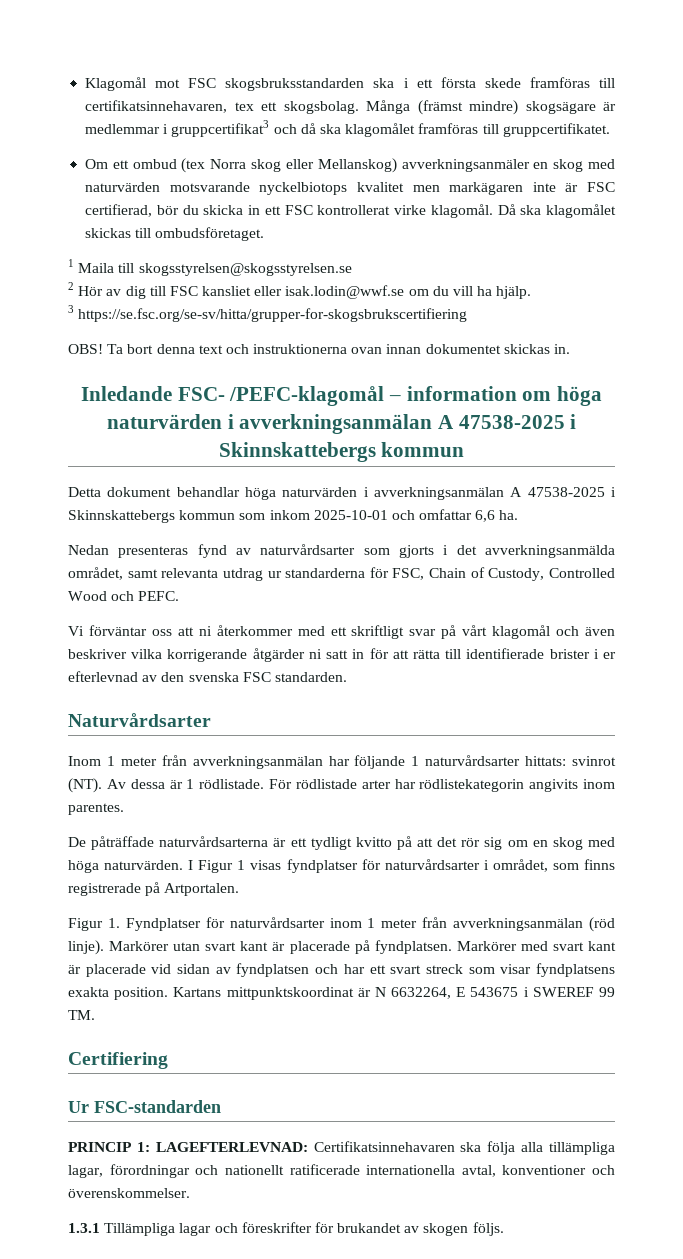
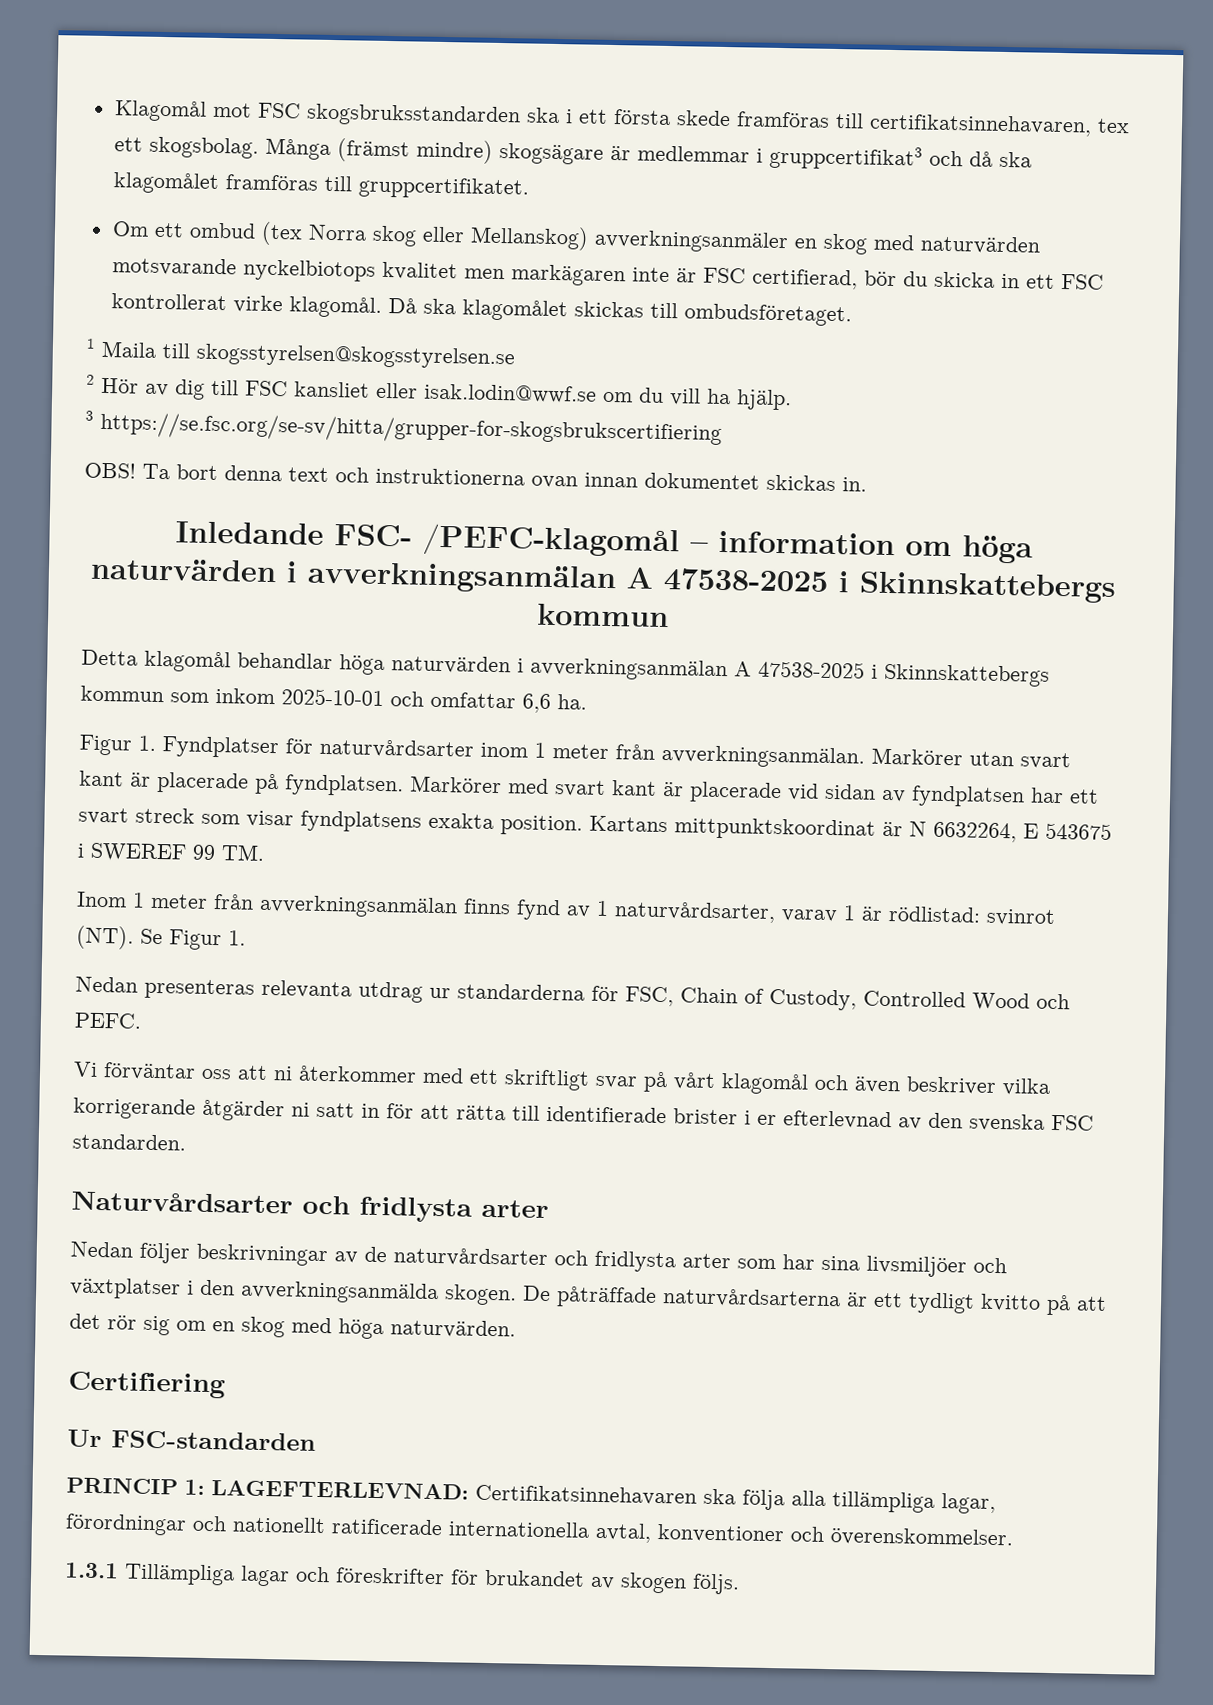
[107,487,172,497] dokument -> [144,650,231,673] klagomål
[68,544,615,558] [68,567,158,580] Nedan presenteras fynd av naturvårdsarter som gjorts i det avverkningsanmälda området, samt -> [79,734,1071,770] [79,770,1099,808] [78,807,1112,843] [77,842,265,862] [76,891,1056,926] [76,925,246,951] [75,976,255,1000] Figur 1. Fyndplatser för naturvårdsarter inom 1 meter från avverkningsanmälan. Markörer utan svart kant är placerade på fyndplatsen. Markörer med svart kant är placerade vid sidan av fyndplatsen har ett svart streck som visar fyndplatsens exakta position. Kartans mittpunktskoordinat är N 6632264, E 543675 i SWEREF 99 TM. // Inom 1 meter från avverkningsanmälan finns fynd av 1 naturvårdsarter, varav 1 är rödlistad: svinrot (NT). Se Figur 1. // Nedan presenteras
[68,755,616,769] [68,778,615,793] [68,803,124,815] // Inom 1 meter från avverkningsanmälan har följande 1 naturvårdsarter hittats: svinrot (NT). Av dessa är 1 rödlistade. För rödlistade arter har rödlistekategorin angivits inom parentes. // -> [302,1195,549,1223] [70,1241,1007,1278] [69,1277,517,1306] och fridlysta arter // Nedan följer beskrivningar av de naturvårdsarter och fridlysta arter som har sina livsmiljöer och växtplatser i den avverkningsanmälda skogen.
[188,859,615,873] [68,882,240,896] [68,917,615,932] [68,940,616,955] [68,963,615,977] [68,987,615,1000] [68,1010,95,1020] I Figur 1 visas fyndplatser för naturvårdsarter i området, som finns registrerade på Artportalen. // Figur 1. Fyndplatser för naturvårdsarter inom 1 meter från avverkningsanmälan (röd linje). Markörer utan svart kant är placerade på fyndplatsen. Markörer med svart kant är placerade vid sidan av fyndplatsen och har ett svart streck som visar fyndplatsens exakta position. Kartans mittpunktskoordinat är N 6632264, E 543675 i SWEREF 99 TM. -> (516, 1329) none

